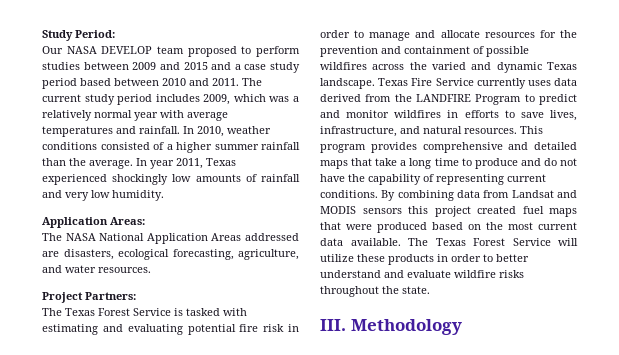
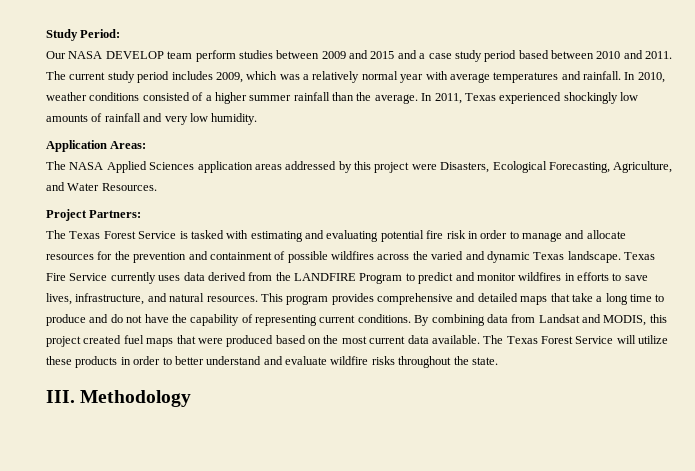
[187,46,252,57] proposed to -> (193, 55) none
[150,160,174,169] year -> (433, 97) none
[99,233,299,244] [42,249,299,260] [42,265,151,273] National Application Areas addressed are disasters, ecological forecasting, agriculture, and water resources. -> [106,161,673,173] [46,182,157,191] Applied Sciences application areas addressed by this project were Disasters, Ecological Forecasting, Agriculture, and Water Resources.
[320,206,402,214] MODIS sensors -> [603,315,647,326] MODIS,

